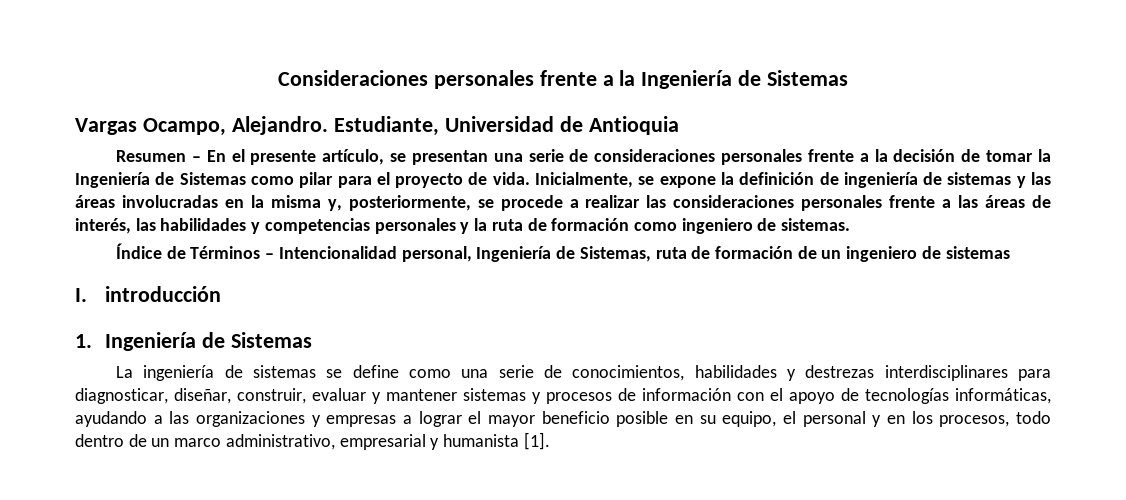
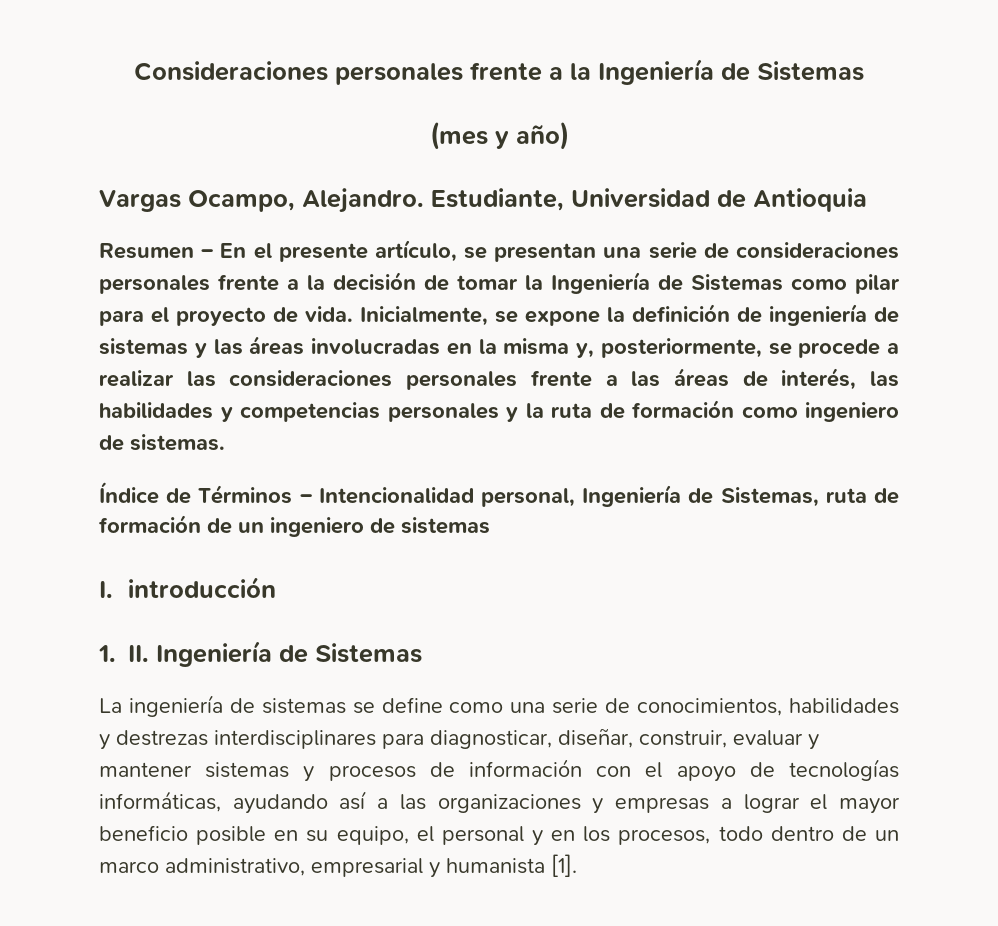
(849, 78) none -> [429,121,569,150] // (mes y año)
(92, 341) none -> [128,645,150,662] II.
(147, 419) none -> [339,791,367,810] así

